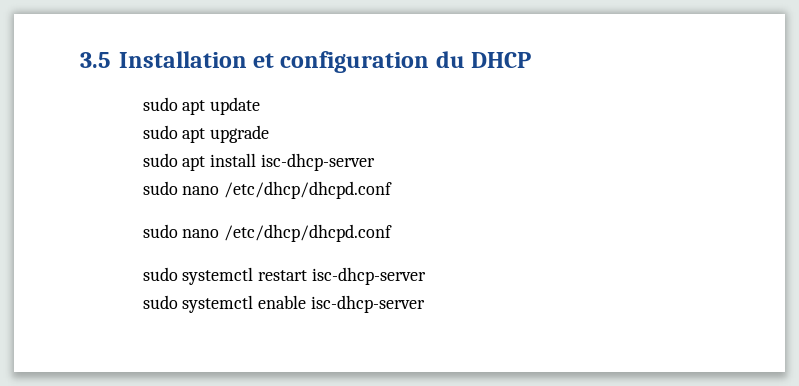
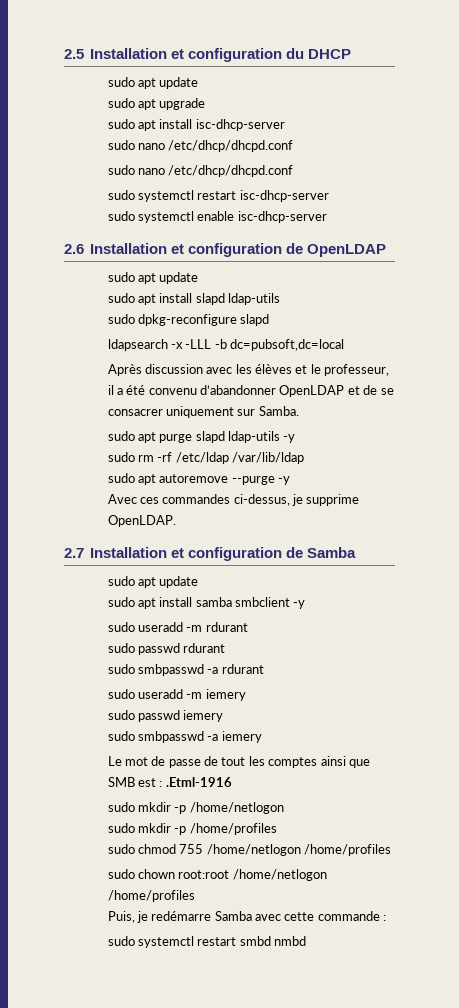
[80,52,110,68] 3.5 -> [64,49,84,59] 2.5
(425, 304) none -> [64,243,387,257] [107,272,199,284] [107,293,281,305] [107,314,270,326] [107,339,345,351] [107,364,390,376] [107,385,394,397] [107,406,299,418] [107,431,296,443] [107,452,305,464] [107,473,291,485] [107,494,360,506] [107,515,176,527] [64,547,357,561] [107,576,199,588] [107,597,306,609] [107,622,248,632] [107,643,226,655] [107,664,264,676] [107,689,246,701] [107,710,224,722] [107,731,262,743] [107,756,370,768] [107,777,232,787] [107,802,284,814] [107,823,277,835] [107,844,392,856] [107,869,327,881] [107,890,195,902] [107,911,387,923] [107,936,307,948] // 2.6 Installation et configuration de OpenLDAP // sudo apt update // sudo apt install slapd ldap-utils // sudo dpkg-reconfigure slapd // ldapsearch -x -LLL -b dc=pubsoft,dc=local // Après discussion avec les élèves et le professeur, il a été convenu d’abandonner OpenLDAP et de se consacrer uniquement sur Samba. // sudo apt purge slapd ldap-utils -y // sudo rm -rf /etc/ldap /var/lib/ldap // sudo apt autoremove --purge -y // Avec ces commandes ci-dessus, je supprime OpenLDAP. // 2.7 Installation et configuration de Samba // sudo apt update // sudo apt install samba smbclient -y // sudo useradd -m rdurant // sudo passwd rdurant // sudo smbpasswd -a rdurant // sudo useradd -m iemery // sudo passwd iemery // sudo smbpasswd -a iemery // Le mot de passe de tout les comptes ainsi que SMB est : .Etml-1916 // sudo mkdir -p /home/netlogon // sudo mkdir -p /home/profiles // sudo chmod 755 /home/netlogon /home/profiles // sudo chown root:root /home/netlogon /home/profiles // Puis, je redémarre Samba avec cette commande : // sudo systemctl restart smbd nmbd

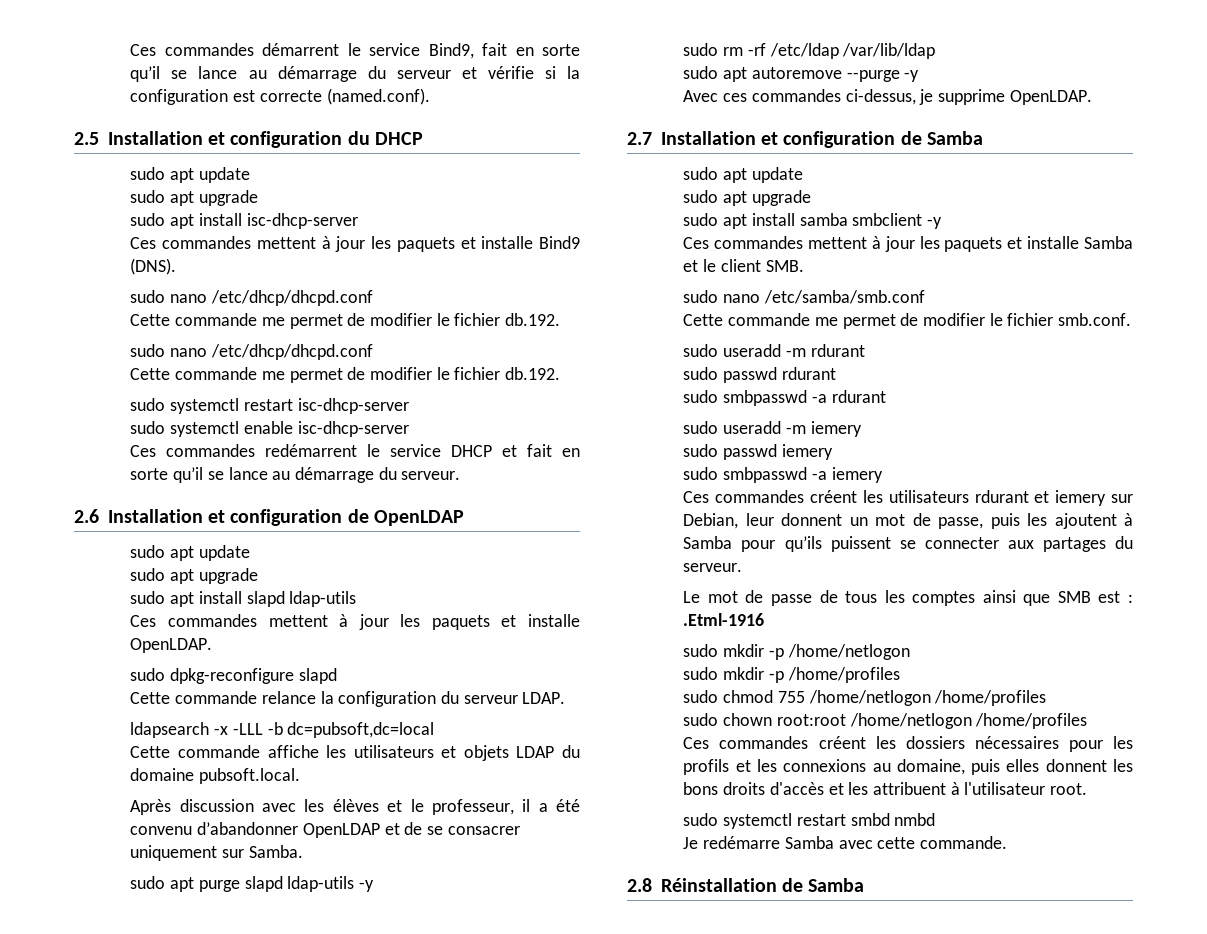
(64, 54) none -> [130,43,581,59] [130,66,580,82] [130,88,430,105] Ces commandes démarrent le service Bind9, fait en sorte qu’il se lance au démarrage du serveur et vérifie si la configuration est correcte (named.conf). //
[107,140,294,152] [107,165,294,177] sudo nano /etc/dhcp/dhcpd.conf // sudo nano /etc/dhcp/dhcpd.conf -> [130,236,581,252] [130,258,177,275] [130,290,373,306] [130,313,561,329] [130,344,373,360] [130,367,561,383] Ces commandes mettent à jour les paquets et installe Bind9 (DNS). // sudo nano /etc/dhcp/dhcpd.conf // Cette commande me permet de modifier le fichier db.192. // sudo nano /etc/dhcp/dhcpd.conf // Cette commande me permet de modifier le fichier db.192.
(327, 217) none -> [130,444,581,457] [130,467,461,483] // Ces commandes redémarrent le service DHCP et fait en sorte qu’il se lance au démarrage du serveur.
(199, 278) none -> [130,568,258,584] // sudo apt upgrade
[107,314,270,326] sudo dpkg-reconfigure slapd -> [130,614,581,630] [130,638,213,653] [130,668,337,684] [130,691,566,707] Ces commandes mettent à jour les paquets et installe OpenLDAP. // sudo dpkg-reconfigure slapd // Cette commande relance la configuration du serveur LDAP.
(345, 345) none -> [130,745,580,761] [130,768,301,784] // Cette commande affiche les utilisateurs et objets LDAP du domaine pubsoft.local.
(199, 582) none -> [683,190,811,206] // sudo apt upgrade
(306, 604) none -> [683,236,1133,252] [683,259,804,272] [683,290,925,304] [683,313,1132,329] // Ces commandes mettent à jour les paquets et installe Samba et le client SMB. // sudo nano /etc/samba/smb.conf // Cette commande me permet de modifier le fichier smb.conf.
(262, 737) none -> [683,490,1133,506] [683,513,1133,529] [683,536,1133,552] [683,563,743,572] // Ces commandes créent les utilisateurs rdurant et iemery sur Debian, leur donnent un mot de passe, puis les ajoutent à Samba pour qu’ils puissent se connecter aux partages du serveur.
[221,757,246,766] tout -> [845,591,878,603] tous
[107,911,387,923] Puis, je redémarre Samba avec cette commande : -> [683,736,1133,752] [683,759,1133,775] [683,782,1088,795] Ces commandes créent les dossiers nécessaires pour les profils et les connexions au domaine, puis elles donnent les bons droits d'accès et les attribuent à l'utilisateur root.
(307, 941) none -> [683,836,1007,849] [627,878,865,892] // Je redémarre Samba avec cette commande. // 2.8 Réinstallation de Samba

